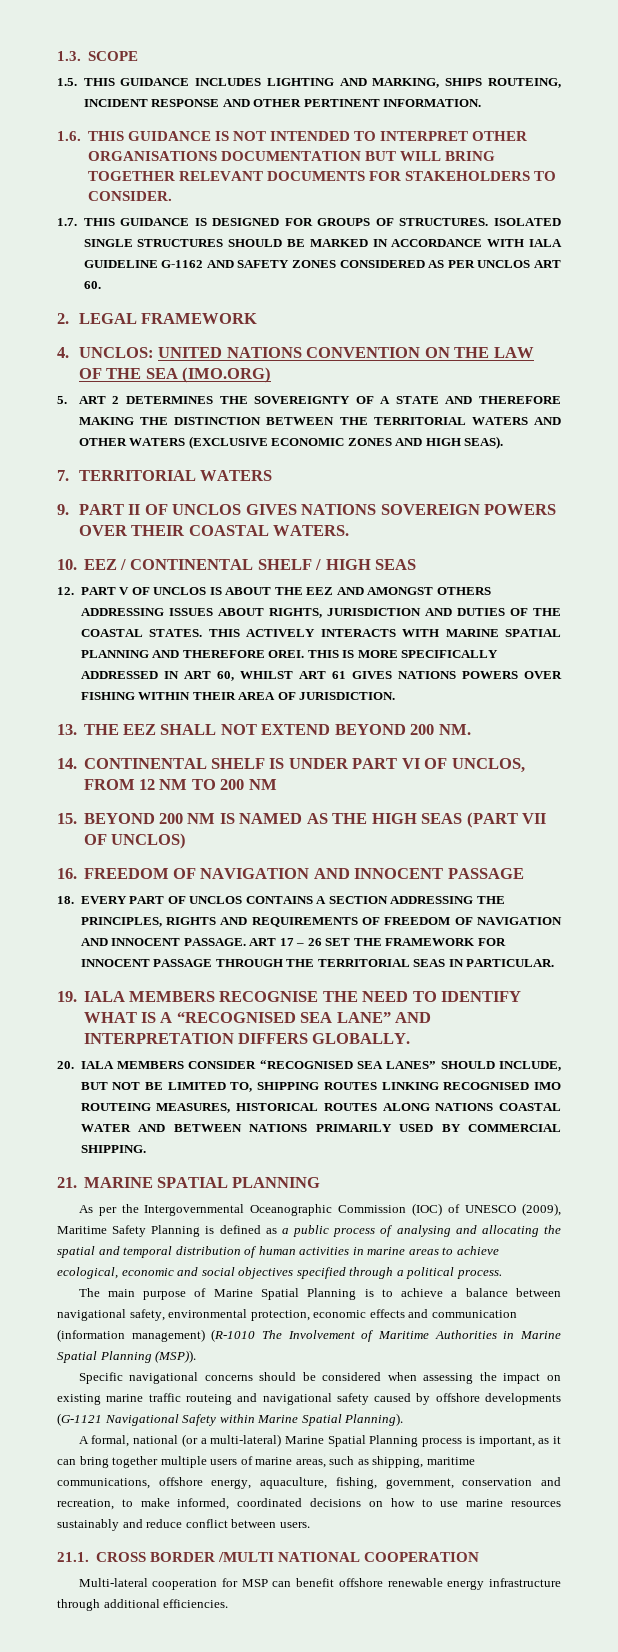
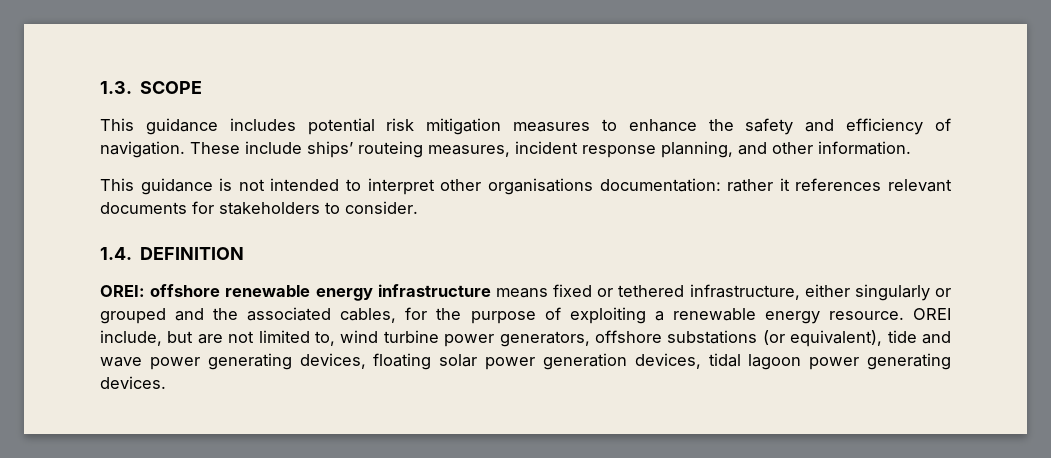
[57,78,561,88] [83,99,482,107] [57,131,527,141] [87,151,495,161] [87,171,556,181] [87,191,172,201] [57,218,561,226] [83,239,562,247] [83,260,561,268] [83,281,101,289] [57,313,258,324] [57,347,534,358] [78,367,272,383] [57,396,561,404] [78,417,561,425] [78,436,504,449] [57,470,273,481] [57,504,557,515] [78,525,350,536] [57,559,417,570] [57,587,491,595] [80,608,561,618] [80,629,561,637] [80,650,499,658] [80,671,562,681] [80,692,396,700] [57,724,471,735] [57,758,525,773] [83,779,277,790] [57,812,547,828] [83,833,186,849] [57,868,524,879] [57,896,505,904] [80,917,562,927] [80,938,506,946] [80,959,555,967] [57,991,522,1002] [83,1011,432,1023] [83,1033,411,1044] [57,1060,561,1071] [80,1082,561,1092] [80,1103,561,1113] [80,1124,561,1132] [80,1145,146,1153] [57,1177,321,1188] [78,1203,561,1216] [57,1225,561,1237] [57,1246,499,1258] [57,1267,502,1279] [78,1288,561,1300] [57,1309,517,1321] [57,1329,561,1342] [57,1350,197,1363] [78,1372,562,1384] [57,1393,561,1405] [57,1413,404,1426] [78,1434,562,1447] [57,1456,475,1468] [57,1477,561,1489] [57,1498,561,1510] [57,1519,310,1531] [57,1552,479,1562] [78,1578,561,1590] [57,1599,229,1611] 1.5. THIS GUIDANCE INCLUDES LIGHTING AND MARKING, SHIPS ROUTEING, INCIDENT RESPONSE AND OTHER PERTINENT INFORMATION. // 1.6. THIS GUIDANCE IS NOT INTENDED TO INTERPRET OTHER ORGANISATIONS DOCUMENTATION BUT WILL BRING TOGETHER RELEVANT DOCUMENTS FOR STAKEHOLDERS TO CONSIDER. // 1.7. THIS GUIDANCE IS DESIGNED FOR GROUPS OF STRUCTURES. ISOLATED SINGLE STRUCTURES SHOULD BE MARKED IN ACCORDANCE WITH IALA GUIDELINE G-1162 AND SAFETY ZONES CONSIDERED AS PER UNCLOS ART 60. // 2. LEGAL FRAMEWORK // 4. UNCLOS: UNITED NATIONS CONVENTION ON THE LAW OF THE SEA (IMO.ORG) // 5. ART 2 DETERMINES THE SOVEREIGNTY OF A STATE AND THEREFORE MAKING THE DISTINCTION BETWEEN THE TERRITORIAL WATERS AND OTHER WATERS (EXCLUSIVE ECONOMIC ZONES AND HIGH SEAS). // 7. TERRITORIAL WATERS // 9. PART II OF UNCLOS GIVES NATIONS SOVEREIGN POWERS OVER THEIR COASTAL WATERS. // 10. EEZ / CONTINENTAL SHELF / HIGH SEAS // 12. PART V OF UNCLOS IS ABOUT THE EEZ AND AMONGST OTHERS ADDRESSING ISSUES ABOUT RIGHTS, JURISDICTION AND DUTIES OF THE COASTAL STATES. THIS ACTIVELY INTERACTS WITH MARINE SPATIAL PLANNING AND THEREFORE OREI. THIS IS MORE SPECIFICALLY ADDRESSED IN ART 60, WHILST ART 61 GIVES NATIONS POWERS OVER FISHING WITHIN THEIR AREA OF JURISDICTION. // 13. THE EEZ SHALL NOT EXTEND BEYOND 200 NM. // 14. CONTINENTAL SHELF IS UNDER PART VI OF UNCLOS, FROM 12 NM TO 200 NM // 15. BEYOND 200 NM IS NAMED AS THE HIGH SEAS (PART VII OF UNCLOS) // 16. FREEDOM OF NAVIGATION AND INNOCENT PASSAGE // 18. EVERY PART OF UNCLOS CONTAINS A SECTION ADDRESSING THE PRINCIPLES, RIGHTS AND REQUIREMENTS OF FREEDOM OF NAVIGATION AND INNOCENT PASSAGE. ART 17 – 26 SET THE FRAMEWORK FOR INNOCENT PASSAGE THROUGH THE TERRITORIAL SEAS IN PARTICULAR. // 19. IALA MEMBERS RECOGNISE THE NEED TO IDENTIFY WHAT IS A “RECOGNISED SEA LANE” AND INTERPRETATION DIFFERS GLOBALLY. // 20. IALA MEMBERS CONSIDER “RECOGNISED SEA LANES” SHOULD INCLUDE, BUT NOT BE LIMITED TO, SHIPPING ROUTES LINKING RECOGNISED IMO ROUTEING MEASURES, HISTORICAL ROUTES ALONG NATIONS COASTAL WATER AND BETWEEN NATIONS PRIMARILY USED BY COMMERCIAL SHIPPING. // 21. MARINE SPATIAL PLANNING // As per the Intergovernmental Oceanographic Commission (IOC) of UNESCO (2009), Maritime Safety Planning is defined as a public process of analysing and allocating the spatial and temporal distribution of human activities in marine areas to achieve ecological, economic and social objectives specified through a political process. // The main purpose of Marine Spatial Planning is to achieve a balance between navigational safety, environmental protection, economic effects and communication (information management) (R-1010 The Involvement of Maritime Authorities in Marine Spatial Planning (MSP)). // Specific navigational concerns should be considered when assessing the impact on existing marine traffic routeing and navigational safety caused by offshore developments (G-1121 Navigational Safety within Marine Spatial Planning). // A formal, national (or a multi-lateral) Marine Spatial Planning process is important, as it can bring together multiple users of marine areas, such as shipping, maritime communications, offshore energy, aquaculture, fishing, government, conservation and recreation, to make informed, coordinated decisions on how to use marine resources sustainably and reduce conflict between users. // 21.1. CROSS BORDER /MULTI NATIONAL COOPERATION // Multi-lateral cooperation for MSP can benefit offshore renewable energy infrastructure through additional efficiencies. -> [100,118,951,135] [100,141,911,158] [100,178,953,195] [100,201,418,215] [100,247,245,260] [100,284,951,301] [100,307,951,324] [100,330,951,347] [100,353,952,370] [100,376,166,389] This guidance includes potential risk mitigation measures to enhance the safety and efficiency of navigation. These include ships’ routeing measures, incident response planning, and other information. // This guidance is not intended to interpret other organisations documentation: rather it references relevant documents for stakeholders to consider. // 1.4. DEFINITION // OREI: offshore renewable energy infrastructure means fixed or tethered infrastructure, either singularly or grouped and the associated cables, for the purpose of exploiting a renewable energy resource. OREI include, but are not limited to, wind turbine power generators, offshore substations (or equivalent), tide and wave power generating devices, floating solar power generation devices, tidal lagoon power generating devices.

